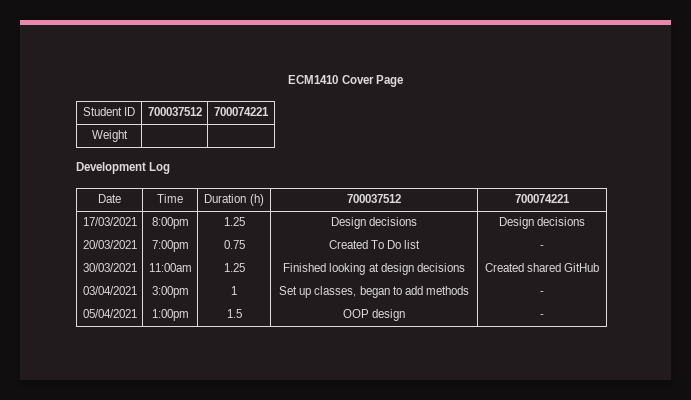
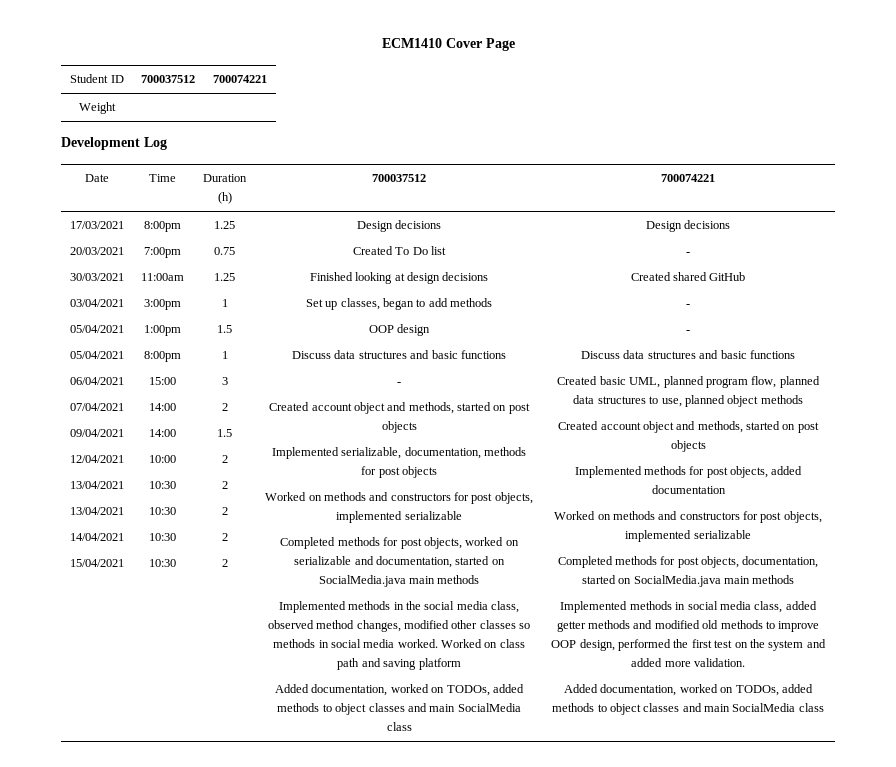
(137, 313) none -> [70,351,124,359] [70,377,124,385] [70,403,124,411] [70,429,124,437] [70,455,124,463] [70,481,124,489] [70,507,124,515] [70,533,124,541] [70,559,124,567] // 05/04/2021 // 06/04/2021 // 07/04/2021 // 09/04/2021 // 12/04/2021 // 13/04/2021 // 13/04/2021 // 14/04/2021 // 15/04/2021
(189, 315) none -> [144,351,181,362] [149,377,176,385] [149,403,176,411] [149,429,176,437] [149,455,176,463] [149,481,176,489] [149,507,176,515] [149,533,176,541] [149,559,176,567] // 8:00pm // 15:00 // 14:00 // 14:00 // 10:00 // 10:30 // 10:30 // 10:30 // 10:30
(242, 313) none -> [221,351,228,359] [221,377,228,385] [221,403,228,411] [217,429,232,437] [221,455,228,463] [221,481,228,489] [221,507,228,515] [221,533,228,541] [221,559,228,567] // 1 // 3 // 2 // 1.5 // 2 // 2 // 2 // 2 // 2
(406, 315) none -> [292,350,506,359] [397,382,401,385] [269,402,530,414] [381,421,417,433] [271,447,527,459] [361,466,437,478] [265,492,533,504] [336,511,462,523] [280,537,519,549] [294,556,505,568] [318,575,480,587] [278,601,520,613] [267,620,531,632] [273,639,525,648] [337,658,461,670] [275,684,524,696] [277,703,521,715] [386,722,412,731] // Discuss data structures and basic functions // - // Created account object and methods, started on post objects // Implemented serializable, documentation, methods for post objects // Worked on methods and constructors for post objects, implemented serializable // Completed methods for post objects, worked on serializable and documentation, started on SocialMedia.java main methods // Implemented methods in the social media class, observed method changes, modified other classes so methods in social media worked. Worked on class path and saving platform // Added documentation, worked on TODOs, added methods to object classes and main SocialMedia class
(544, 316) none -> [581,350,795,359] [557,376,820,388] [573,395,803,407] [558,421,819,433] [670,440,706,452] [574,466,803,478] [651,485,726,494] [554,511,822,523] [625,530,751,542] [557,556,819,568] [581,575,795,587] [560,601,817,613] [556,620,820,632] [551,639,826,651] [631,658,745,667] [564,684,813,696] [552,703,824,715] // Discuss data structures and basic functions // Created basic UML, planned program flow, planned data structures to use, planned object methods // Created account object and methods, started on post objects // Implemented methods for post objects, added documentation // Worked on methods and constructors for post objects, implemented serializable // Completed methods for post objects, documentation, started on SocialMedia.java main methods // Implemented methods in social media class, added getter methods and modified old methods to improve OOP design, performed the first test on the system and added more validation. // Added documentation, worked on TODOs, added methods to object classes and main SocialMedia class

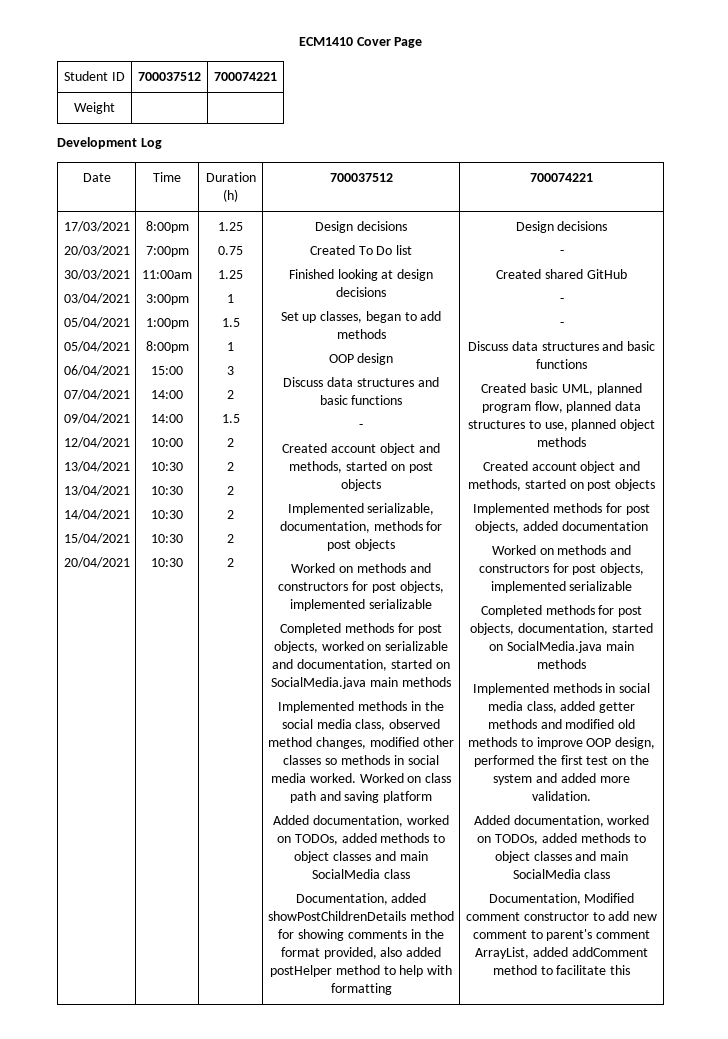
(124, 563) none -> [63,557,130,568] // 20/04/2021
(176, 563) none -> [151,558,183,567] // 10:30
(228, 563) none -> [227,558,234,567] // 2
(412, 726) none -> [295,893,427,905] [268,911,454,921] [278,929,444,941] [280,947,442,959] [269,965,453,977] [330,983,392,995] // Documentation, added showPostChildrenDetails method for showing comments in the format provided, also added postHelper method to help with formatting
(824, 707) none -> [488,893,635,905] [465,911,658,921] [472,929,651,941] [475,947,648,959] [492,965,631,975] // Documentation, Modified comment constructor to add new comment to parent's comment ArrayList, added addComment method to facilitate this

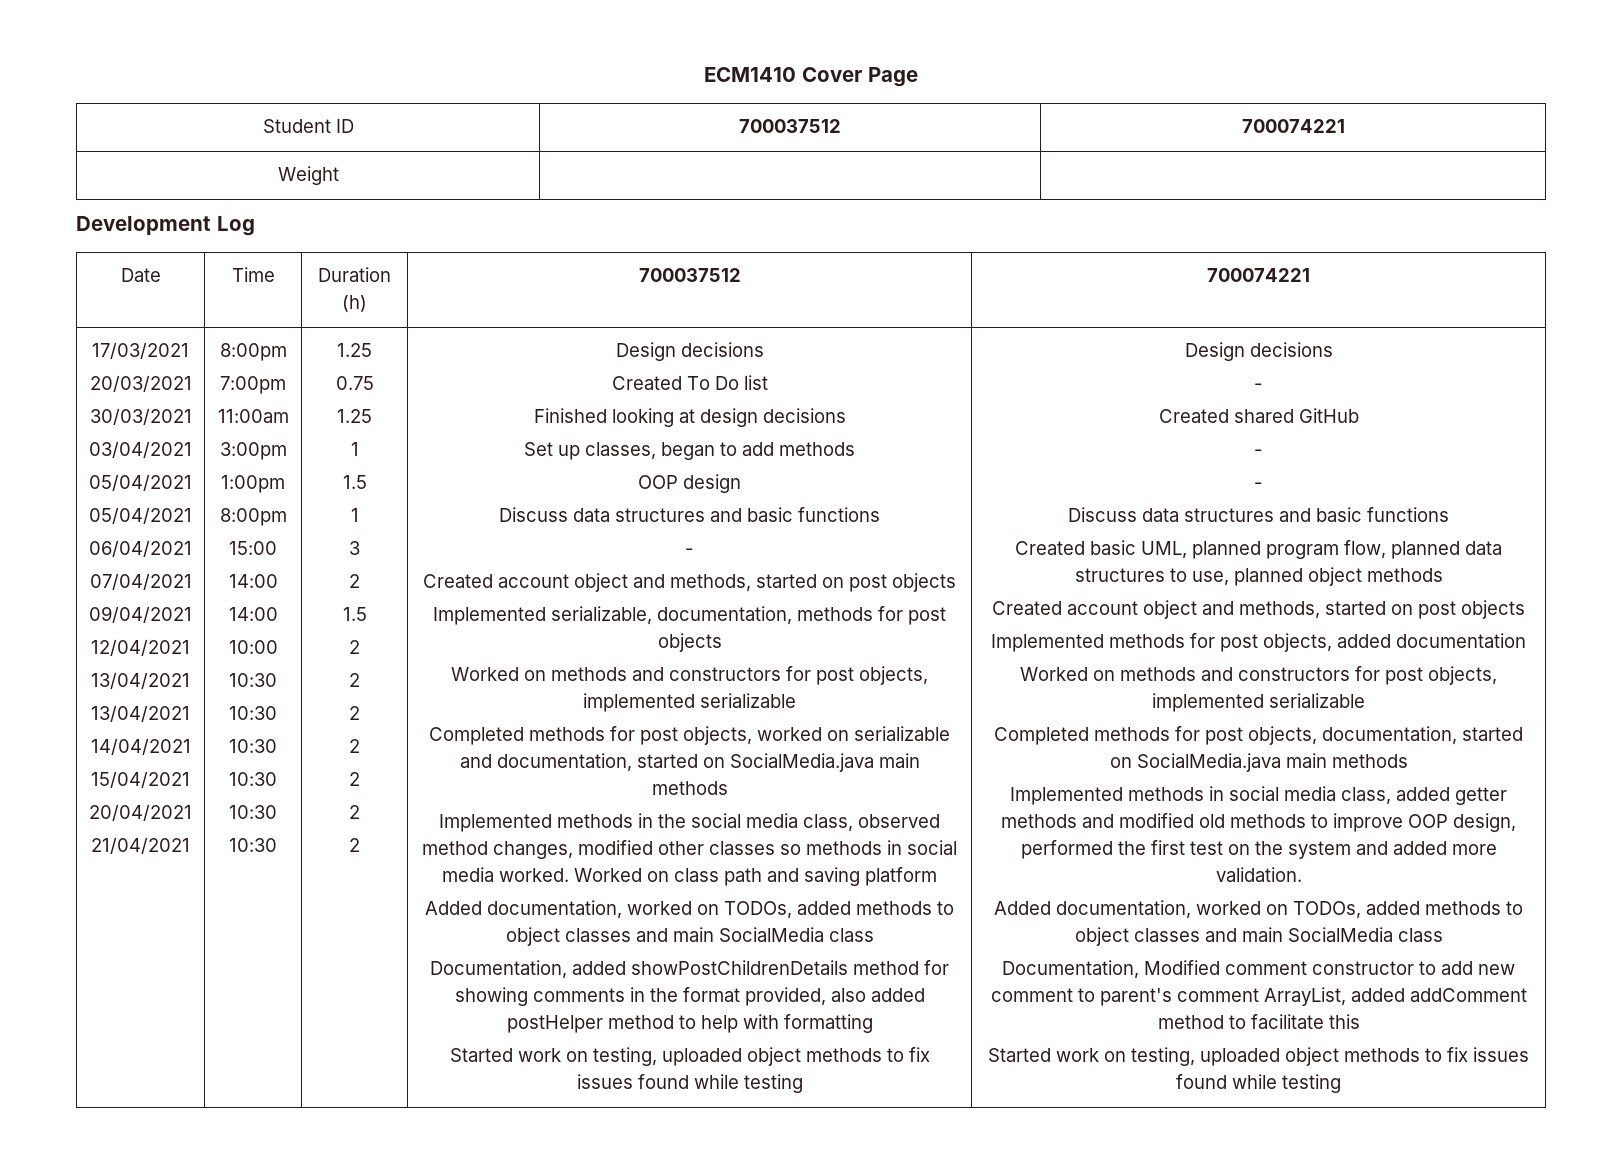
(130, 562) none -> [91,837,190,854] // 21/04/2021
(183, 562) none -> [229,838,277,852] // 10:30
(234, 562) none -> [349,838,360,852] // 2
(392, 989) none -> [449,1047,930,1066] [576,1074,803,1093] // Started work on testing, uploaded object methods to fix issues found while testing
(631, 970) none -> [988,1047,1529,1066] [1176,1074,1341,1093] // Started work on testing, uploaded object methods to fix issues found while testing

